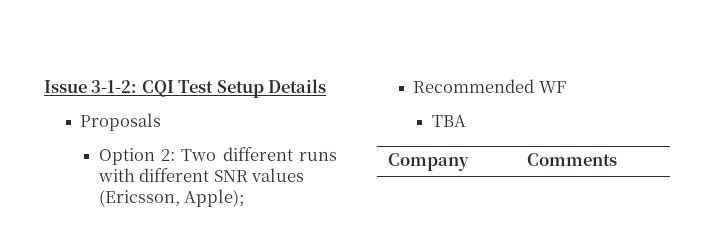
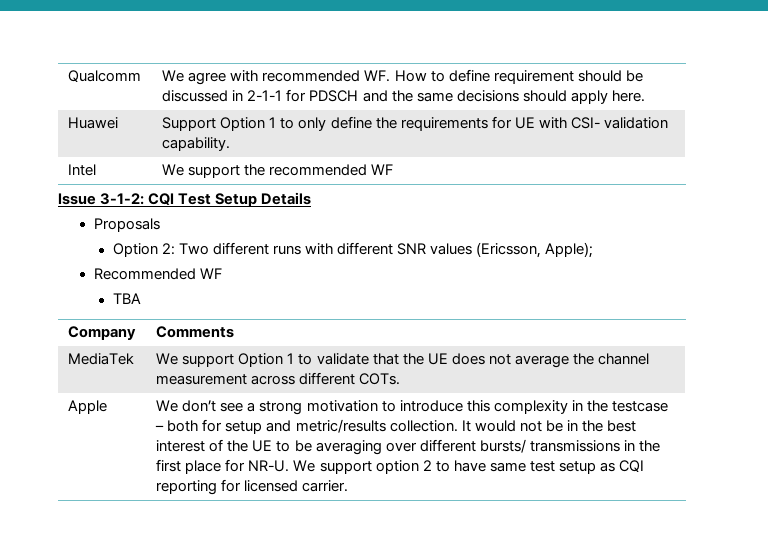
(44, 86) none -> [68,70,142,82] [162,69,643,85] [162,89,645,104] [68,117,119,129] [162,116,668,131] [162,137,231,151] [68,164,97,176] [162,164,394,178] Qualcomm | We agree with recommended WF. How to define requirement should be discussed in 2-1-1 for PDSCH and the same decisions should apply here. // Huawei | Support Option 1 to only define the requirements for UE with CSI- validation capability. // Intel | We support the recommended WF //
(617, 159) none -> [68,353,135,365] [156,353,649,368] [156,372,401,385] [68,400,108,414] [156,400,668,415] [155,419,636,434] [156,439,660,455] [156,459,644,474] [156,479,349,495] // MediaTek | We support Option 1 to validate that the UE does not average the channel measurement across different COTs. // Apple | We don’t see a strong motivation to introduce this complexity in the testcase – both for setup and metric/results collection. It would not be in the best interest of the UE to be averaging over different bursts/ transmissions in the first place for NR-U. We support option 2 to have same test setup as CQI reporting for licensed carrier.

